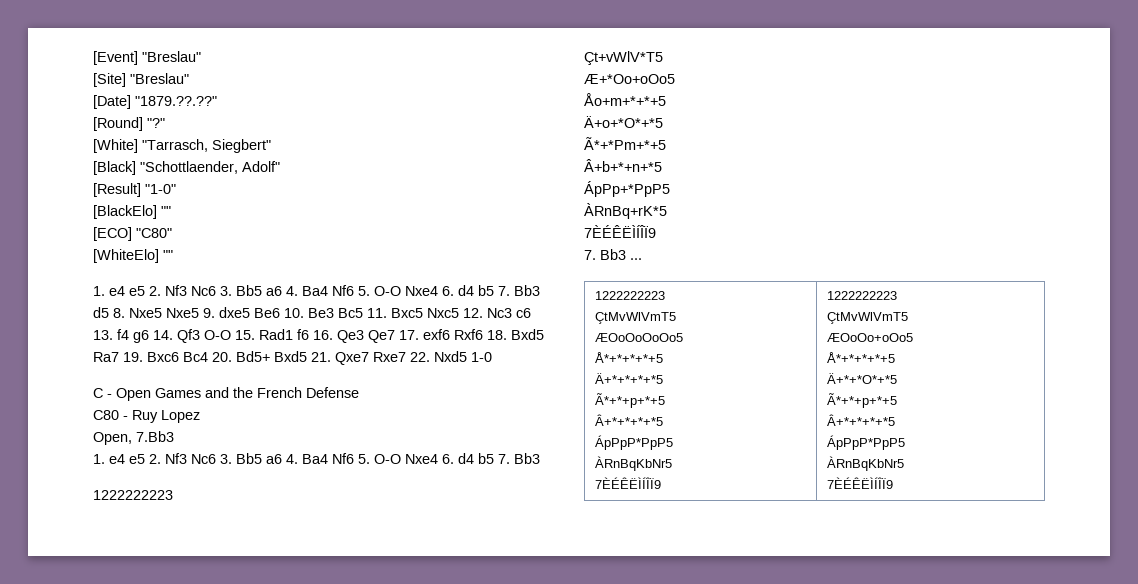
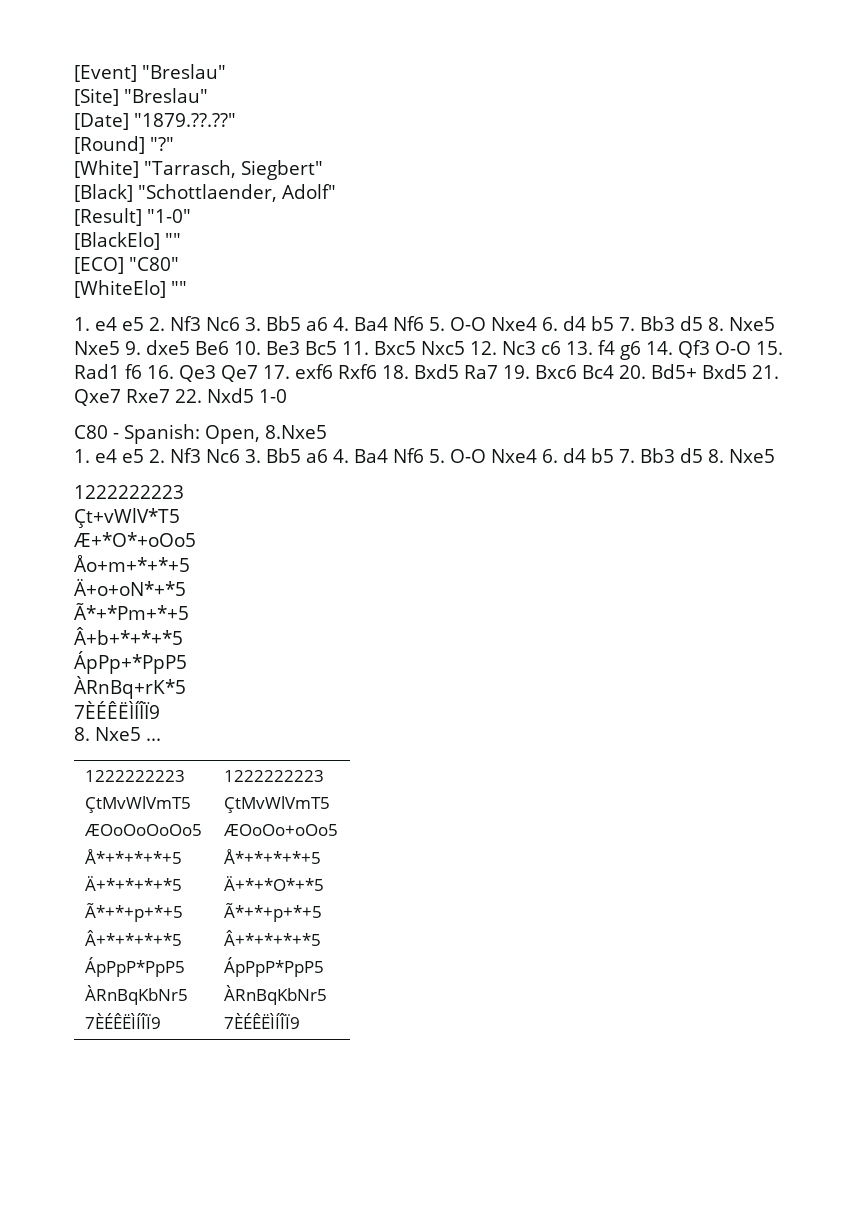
[93,387,359,401] [93,410,200,423] [93,431,174,445] C - Open Games and the French Defense // C80 - Ruy Lopez // Open, 7.Bb3 -> [74,424,327,444] C80 - Spanish: Open, 8.Nxe5
(540, 458) none -> [680,448,775,463] d5 8. Nxe5
[584,74,675,84] Æ+*Oo+oOo5 -> [73,532,196,547] Æ+*O*+oOo5
[584,116,663,128] Ä+o+*O*+*5 -> [74,579,186,596] Ä+o+oN*+*5
[584,159,662,172] Â+b+*+n+*5 -> [74,627,183,645] Â+b+*+*+*5
[584,249,626,260] 7. Bb3 -> [74,727,141,741] 8. Nxe5

